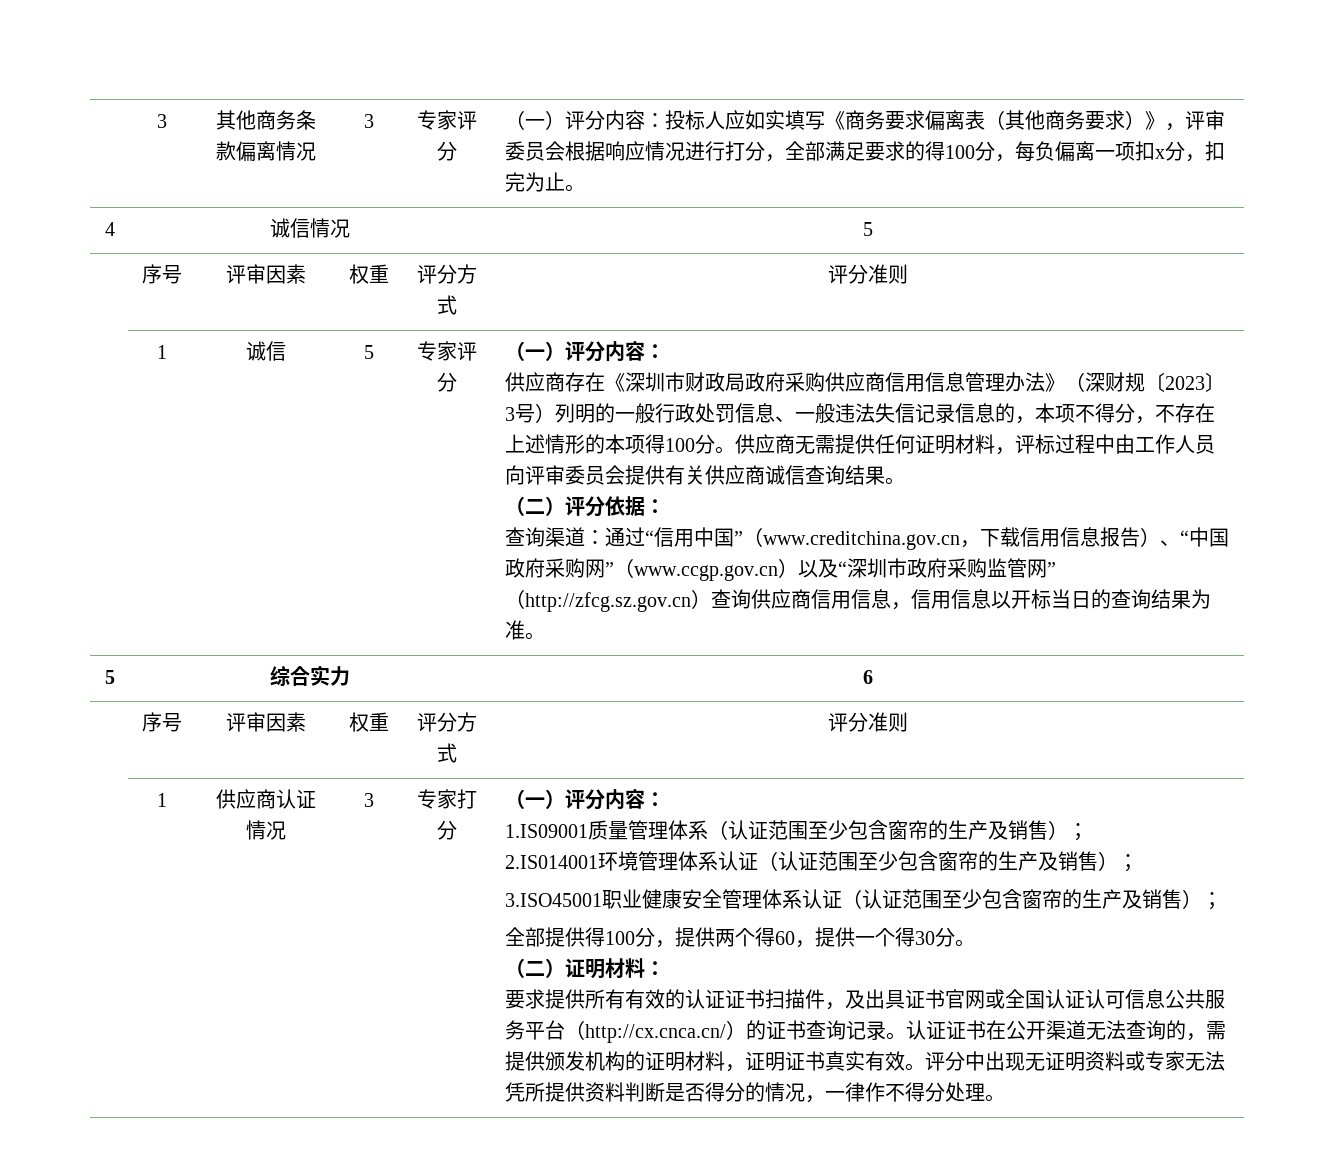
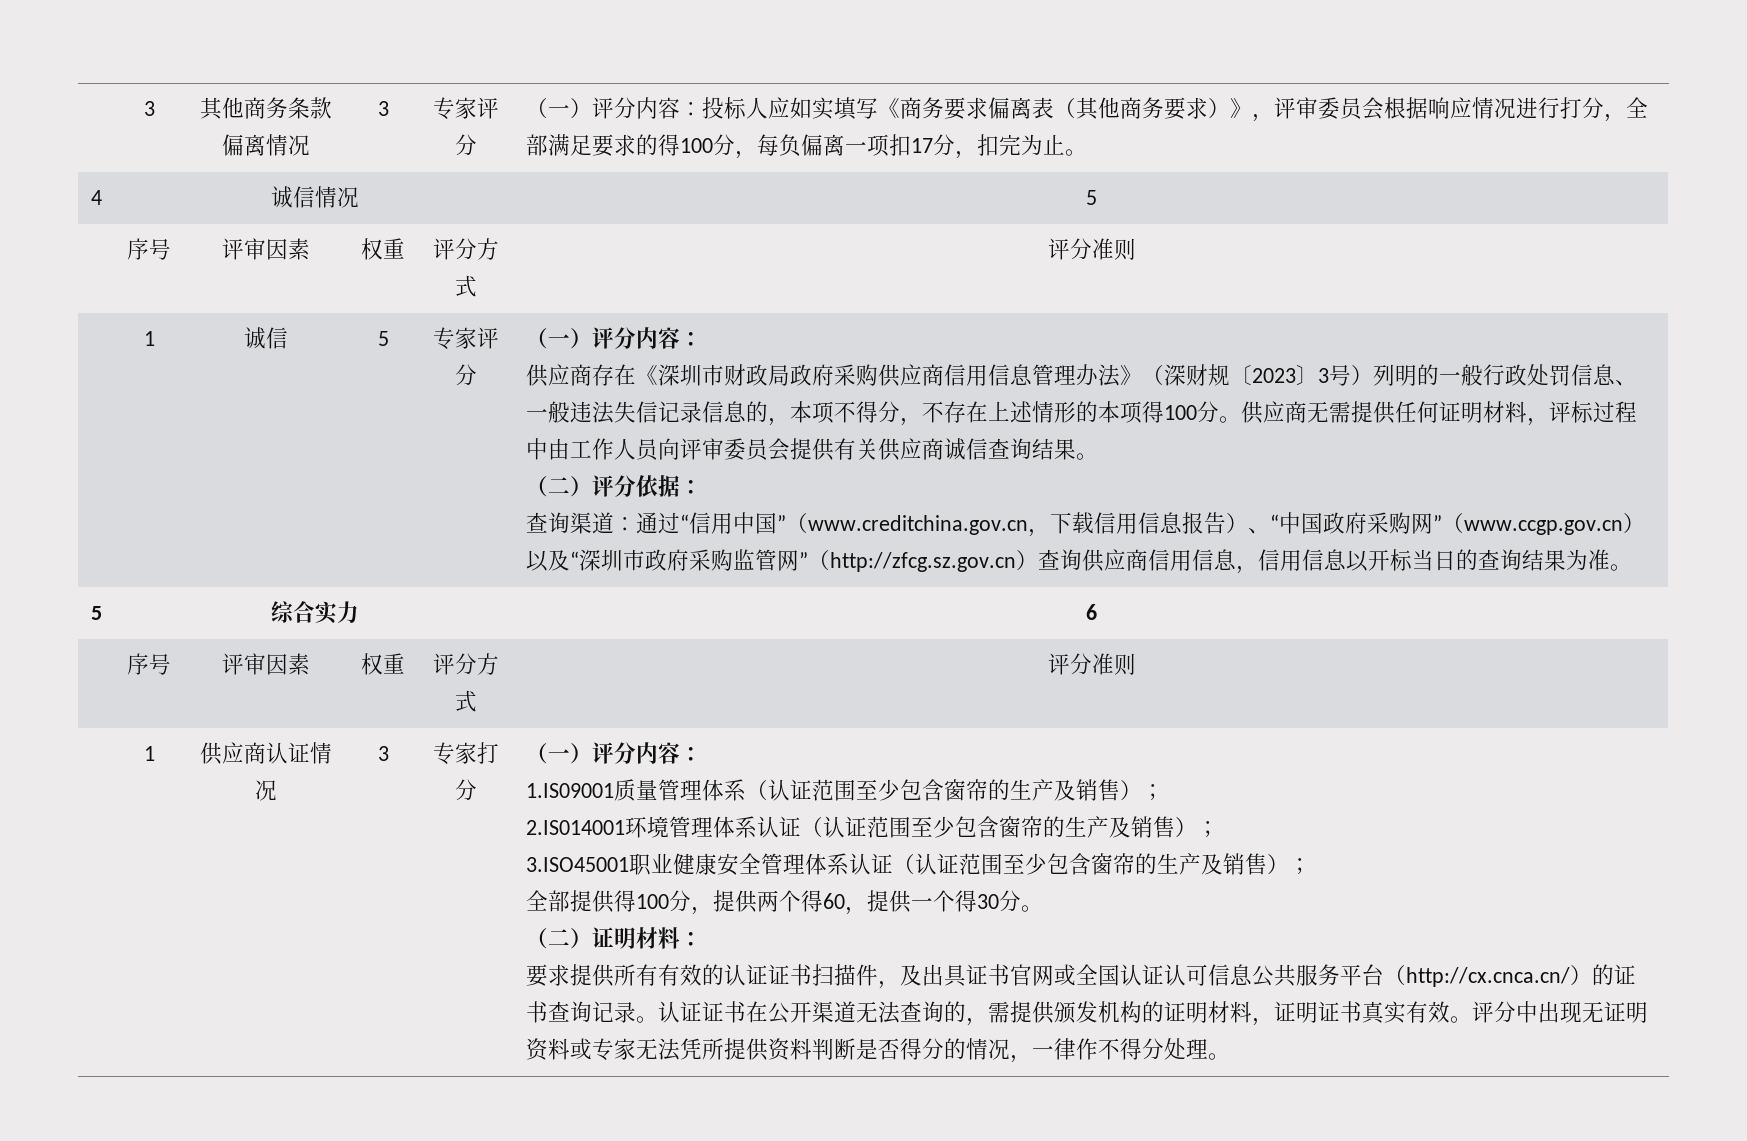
[1154,149,1165,159] x -> [911,138,934,153] 17

